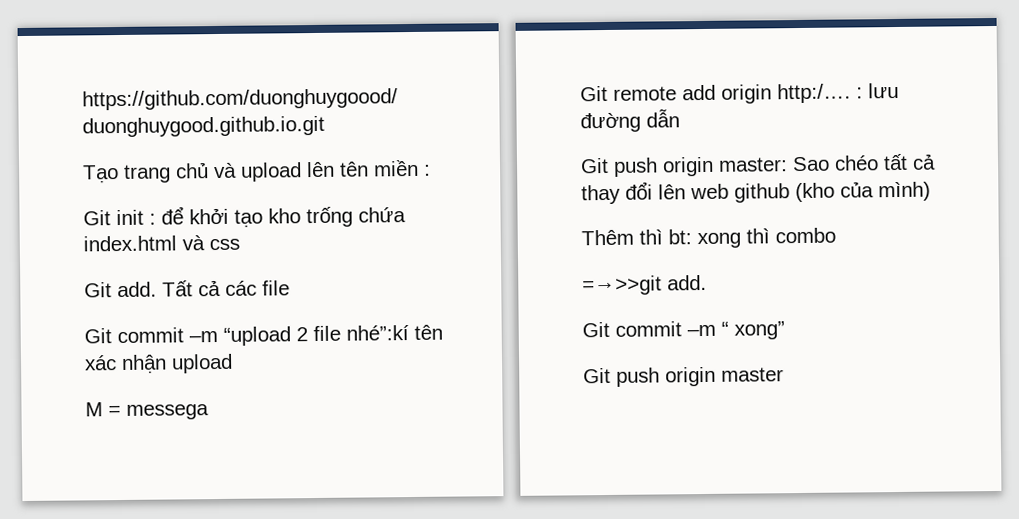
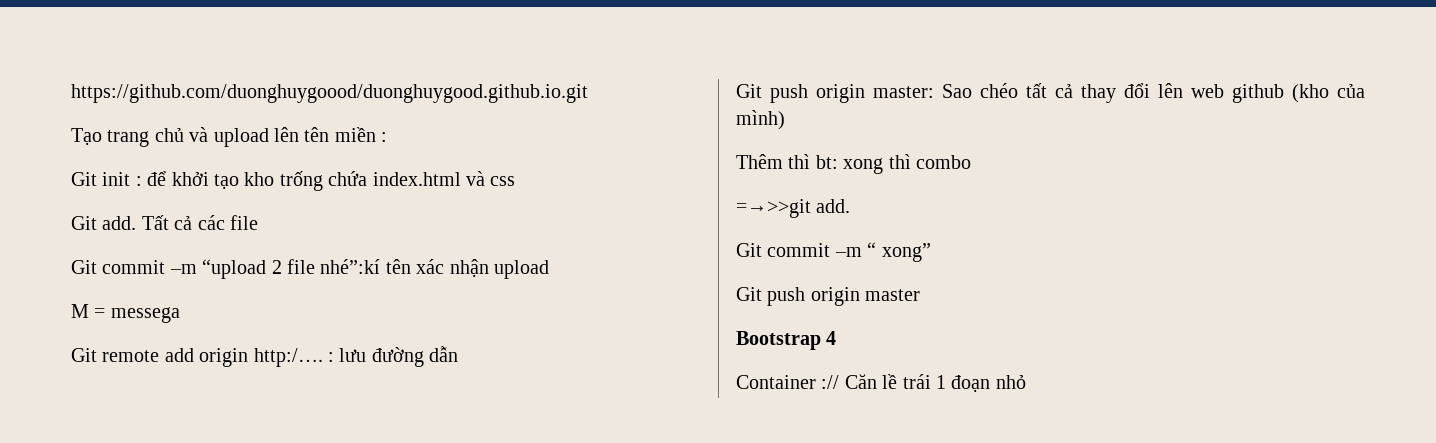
(784, 374) none -> [736,331,837,350] [736,374,1026,392] // Bootstrap 4 // Container :// Căn lề trái 1 đoạn nhỏ

